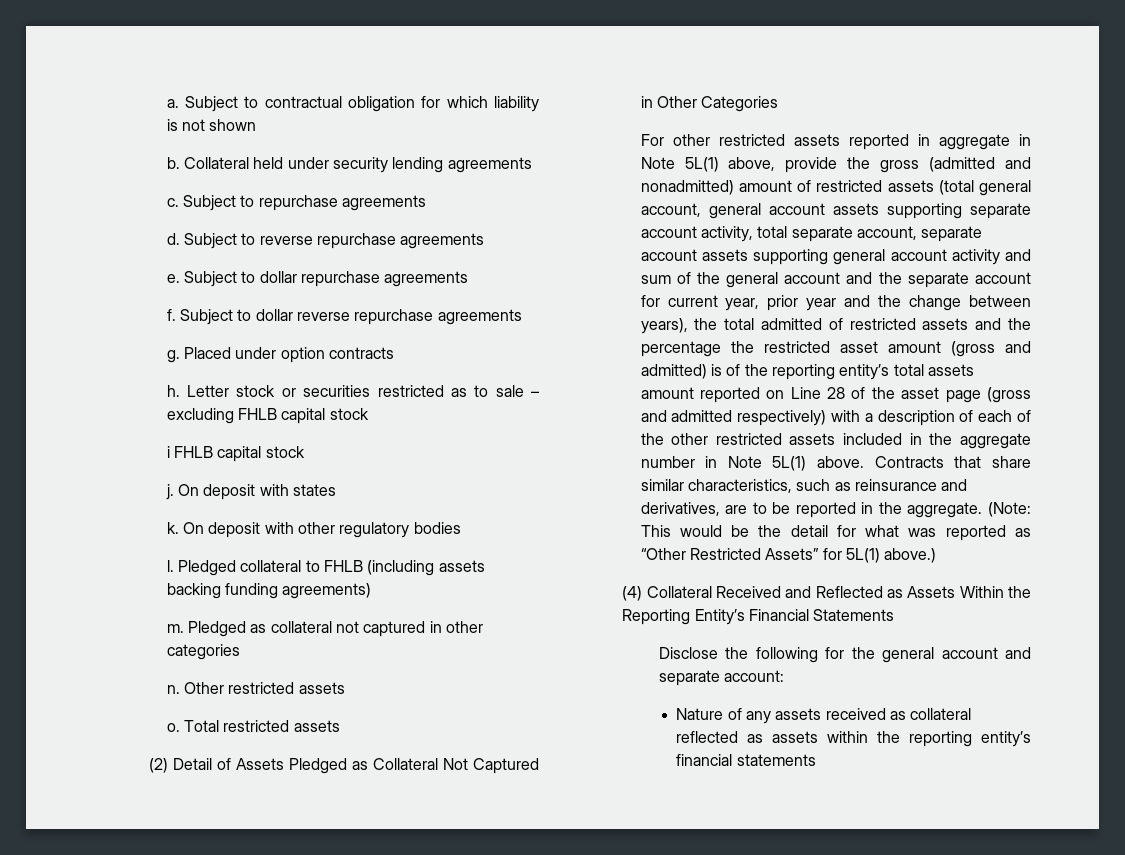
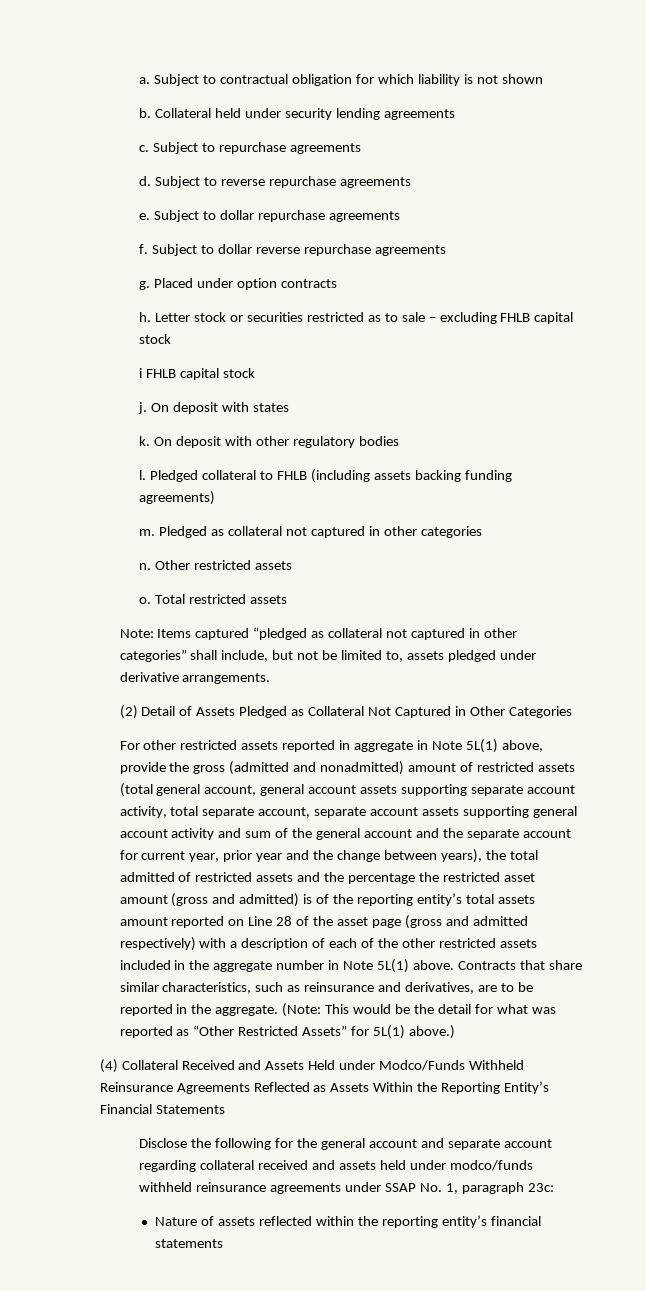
(340, 726) none -> [119,627,517,640] [119,649,536,662] [119,672,271,684] // Note: Items captured “pledged as collateral not captured in other categories” shall include, but not be limited to, assets pledged under derivative arrangements.
(812, 592) none -> [265,1060,524,1071] [99,1082,250,1094] Assets Held under Modco/Funds Withheld Reinsurance Agreements
[724,670,785,682] [676,708,972,724] [676,731,819,743] account: // Nature of any assets received as collateral reflected as assets -> [503,1139,552,1148] [139,1160,533,1172] [139,1182,554,1194] [155,1216,313,1226] account regarding collateral received and assets held under modco/funds withheld reinsurance agreements under SSAP No. 1, paragraph 23c: // Nature of assets reflected

